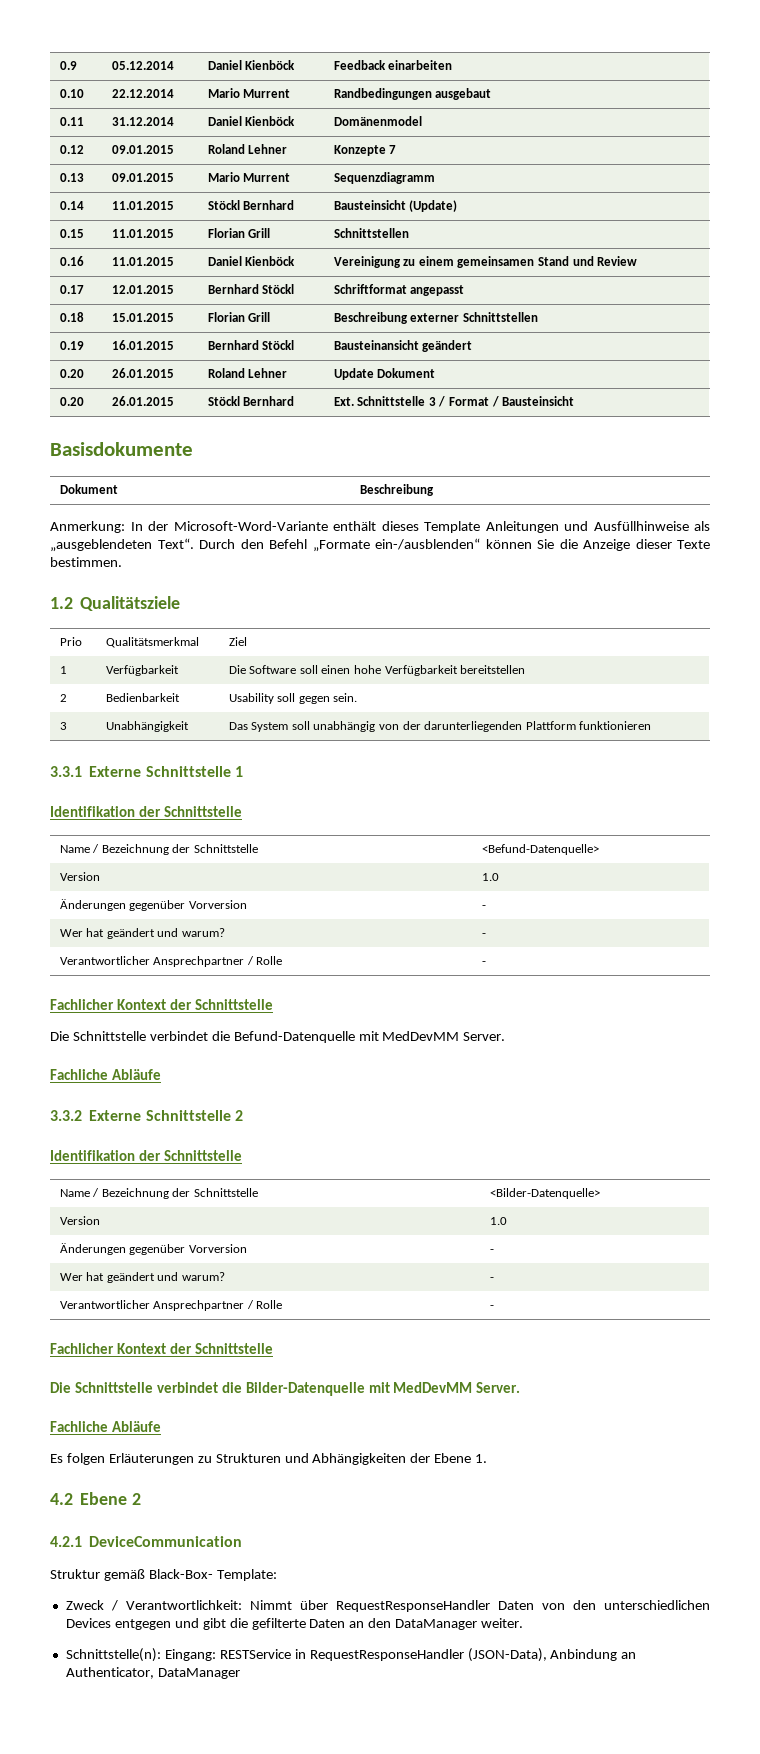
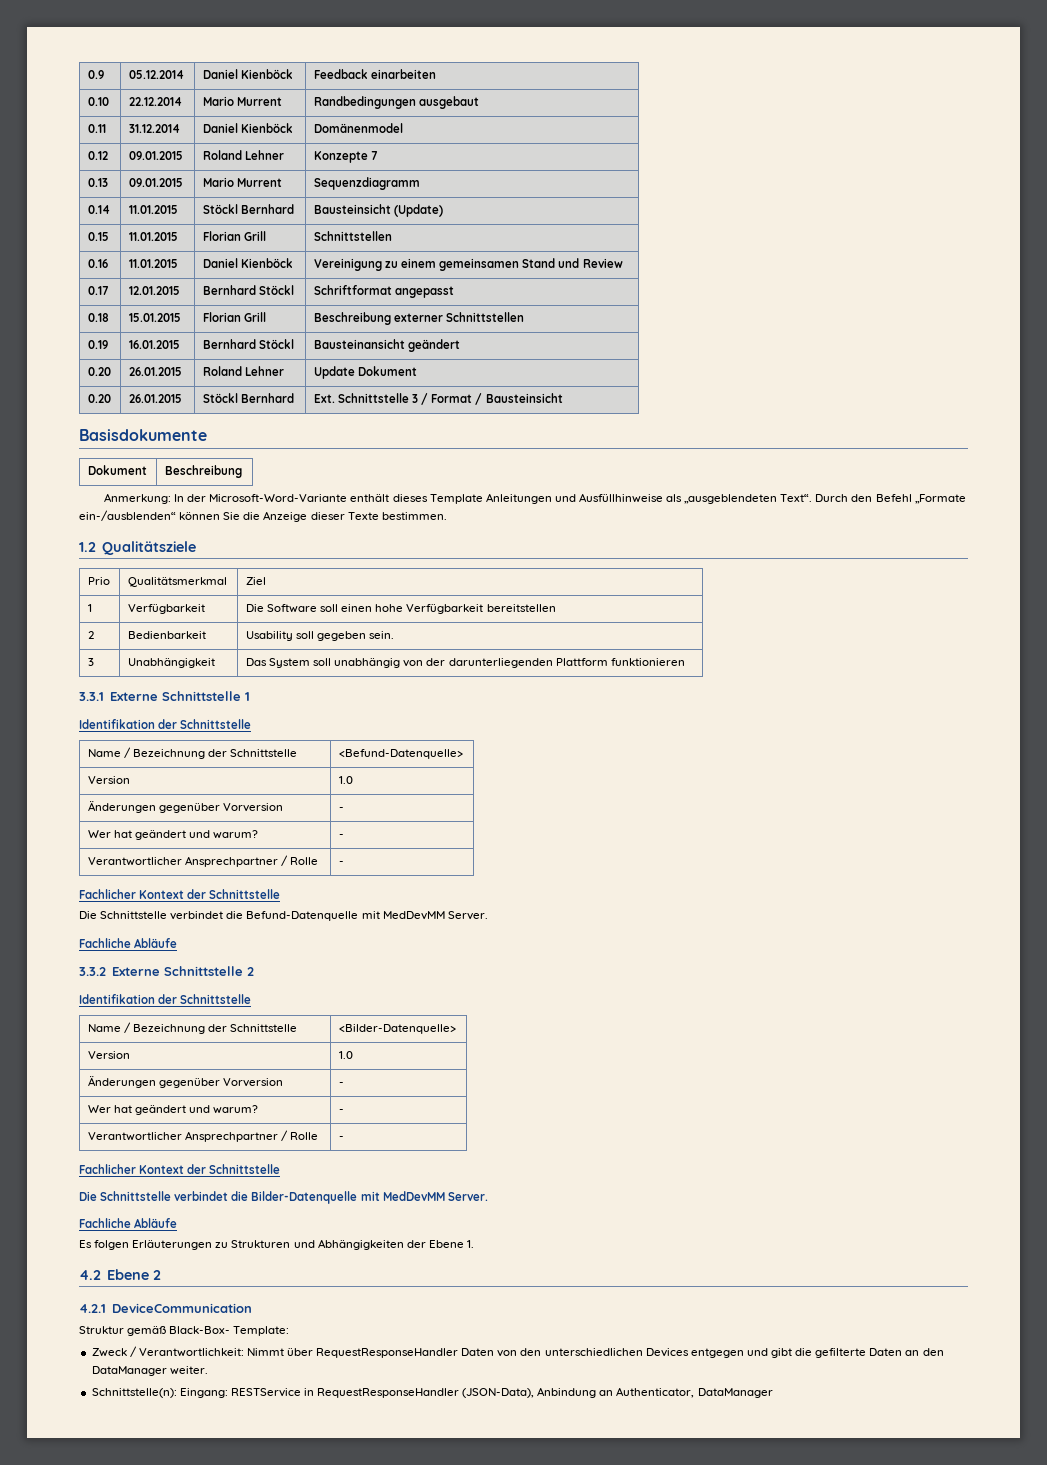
[298,696,330,704] gegen -> [317,631,367,641] gegeben

